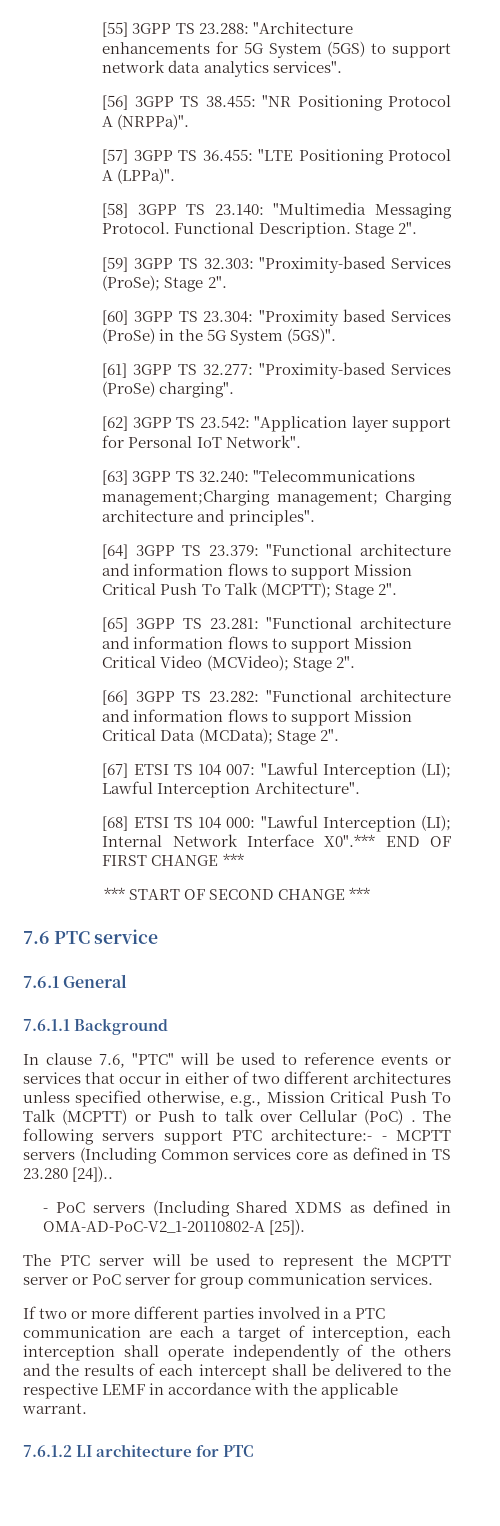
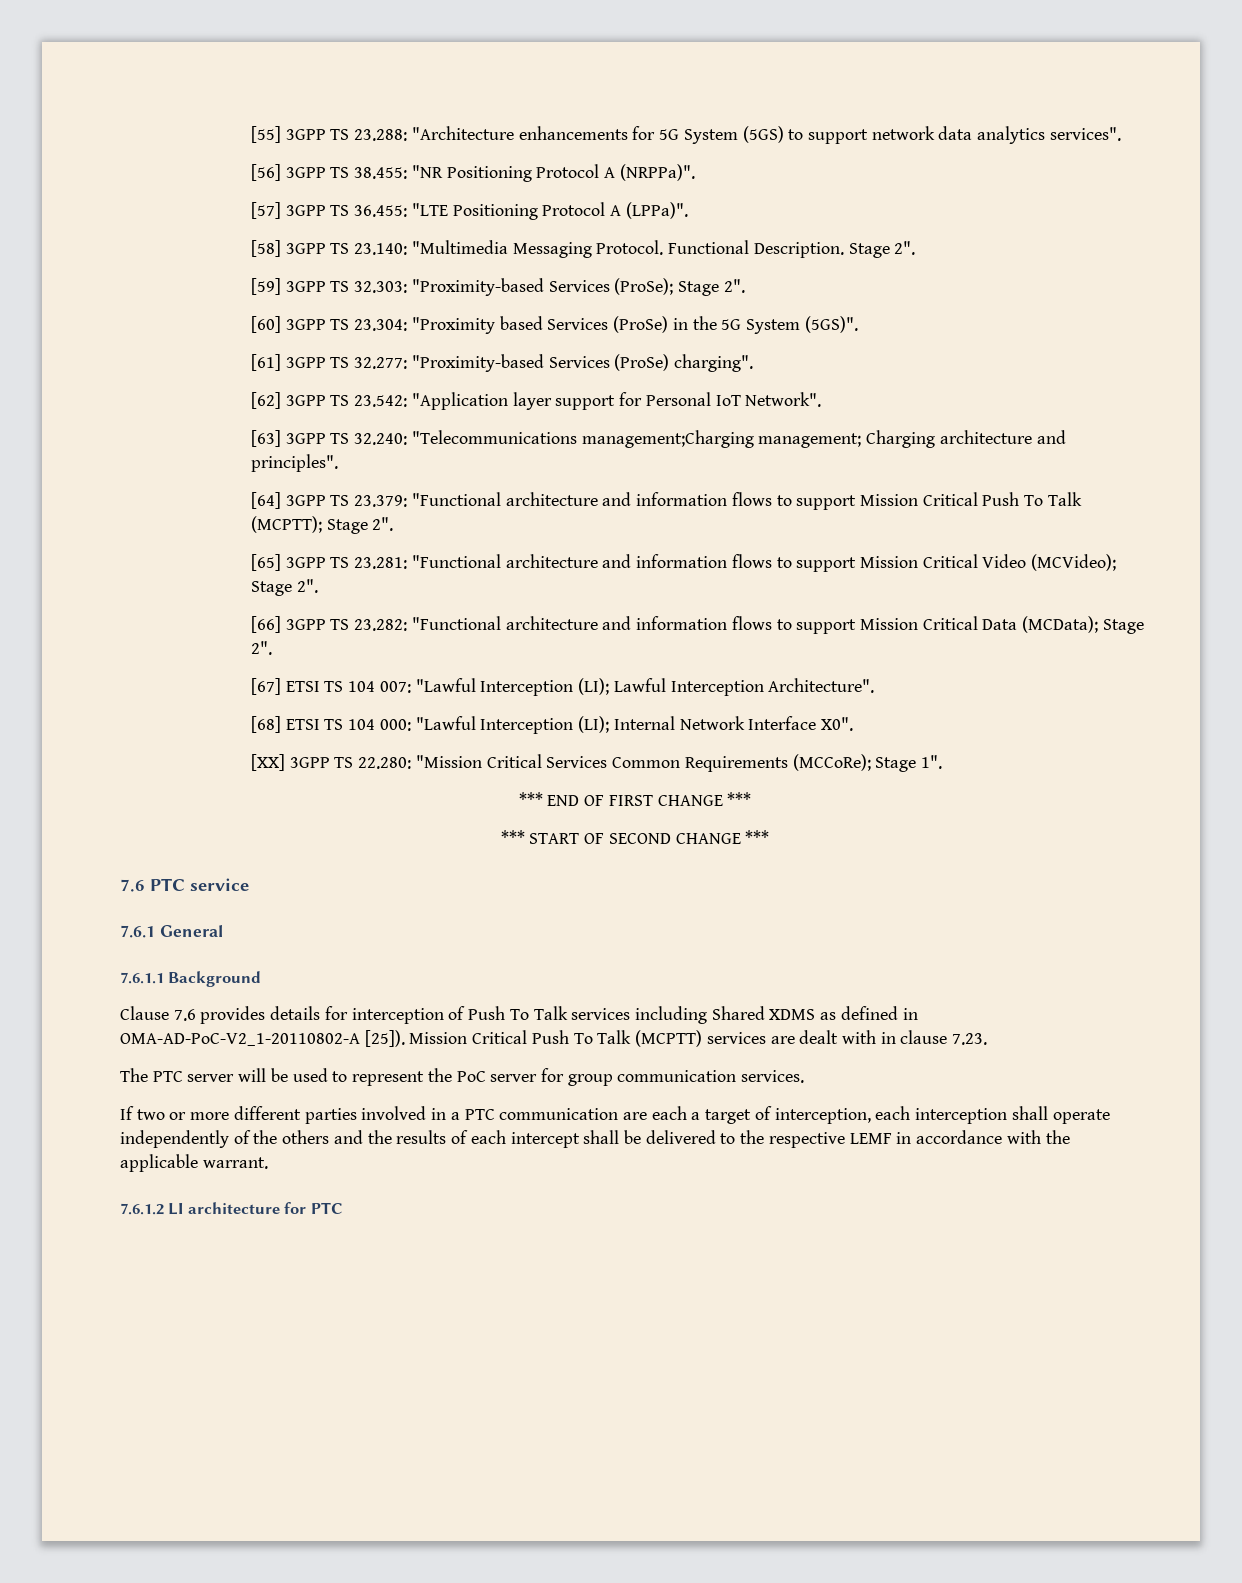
[324,834,376,847] X0".*** -> [820,717,853,731] [251,754,942,772] [518,792,543,806] X0". // [XX] 3GPP TS 22.280: "Mission Critical Services Common Requirements (MCCoRe); Stage 1". // ***
[23,1052,451,1068] [23,1071,451,1084] [23,1090,452,1107] [23,1109,452,1125] [23,1128,451,1145] [23,1147,451,1164] [23,1166,114,1182] [42,1200,230,1217] In clause 7.6, "PTC" will be used to reference events or services that occur in either of two different architectures unless specified otherwise, e.g., Mission Critical Push To Talk (MCPTT) or Push to talk over Cellular (PoC) . The following servers support PTC architecture:- - MCPTT servers (Including Common services core as defined in TS 23.280 [24]).. // - PoC servers (Including -> [120,1006,707,1024] Clause 7.6 provides details for interception of Push To Talk services including
(305, 1227) none -> [409,1030,988,1047] Mission Critical Push To Talk (MCPTT) services are dealt with in clause 7.23.
[396,1255,452,1266] [23,1277,89,1285] MCPTT server or -> (452, 1075) none

